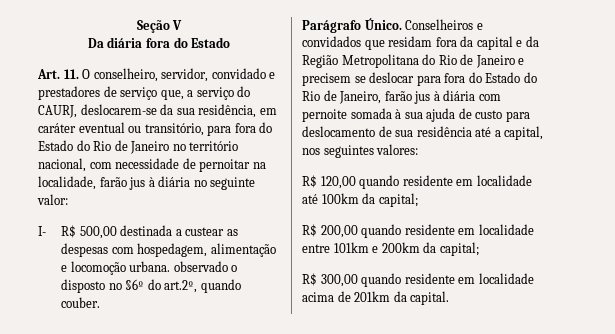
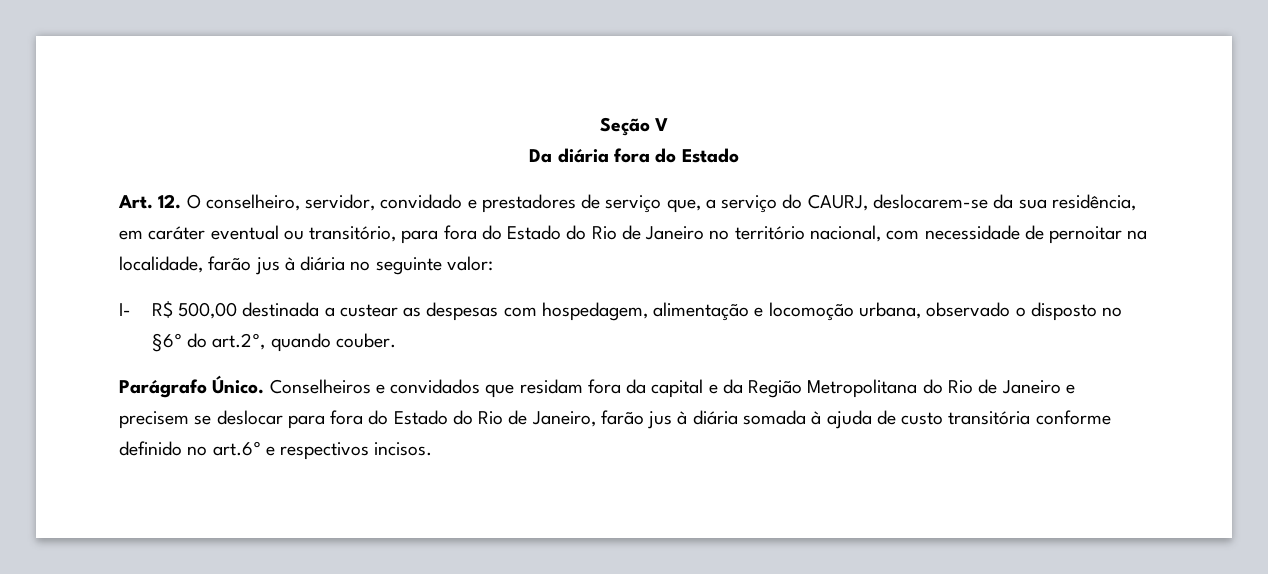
[63,69,79,79] 11. -> [158,194,182,209] 12.
[129,261,171,272] urbana. -> [858,302,921,319] urbana,
[478,94,501,101] [302,109,347,122] com pernoite -> (738, 417) none
[404,112,423,119] sua -> (822, 418) none
[505,111,530,122] [302,126,544,140] [302,144,419,158] [302,175,532,189] [302,193,418,207] [302,224,534,238] [302,242,479,256] [302,273,534,287] [302,291,450,305] para deslocamento de sua residência até a capital, nos seguintes valores: // R$ 120,00 quando residente em localidade até 100km da capital; // R$ 200,00 quando residente em localidade entre 101km e 200km da capital; // R$ 300,00 quando residente em localidade acima de 201km da capital. -> [948,410,1111,425] [119,441,433,460] transitória conforme definido no art.6º e respectivos incisos.

